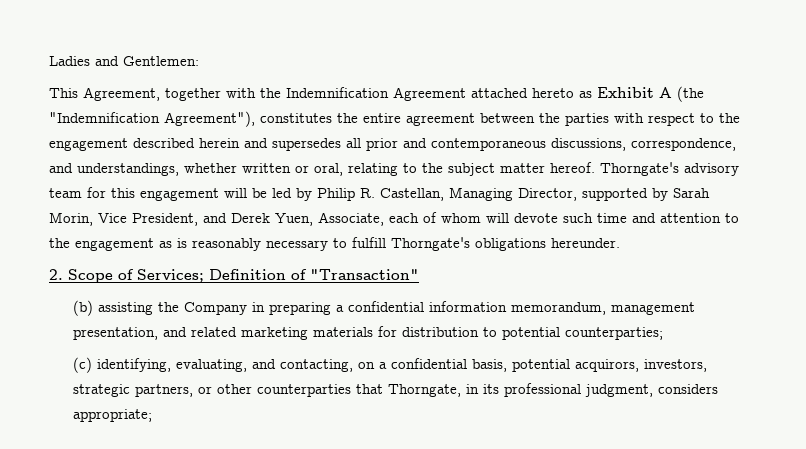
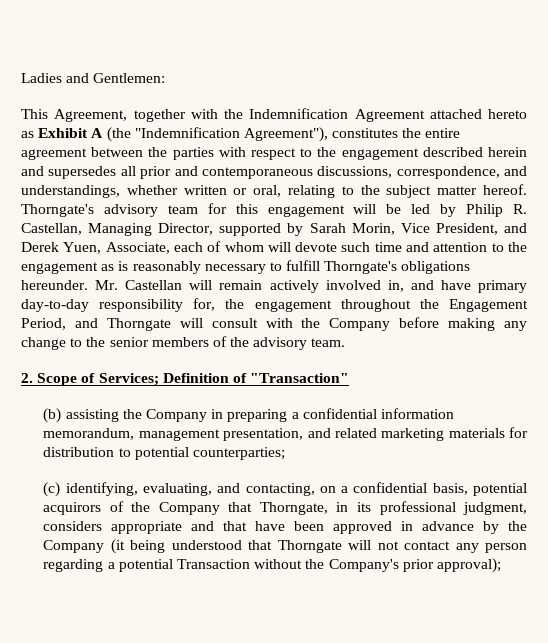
(620, 243) none -> [95,280,528,293] [21,298,528,312] [21,317,527,331] [21,336,346,350] Mr. Castellan will remain actively involved in, and have primary day-to-day responsibility for, the engagement throughout the Engagement Period, and Thorngate will consult with the Company before making any change to the senior members of the advisory team.
[575,359,708,372] [73,384,352,397] acquirors, investors, strategic partners, or other counterparties -> [43,501,220,515] acquirors of the Company
[73,409,153,422] appropriate; -> [111,521,527,534] [43,539,527,554] [43,558,501,573] appropriate and that have been approved in advance by the Company (it being understood that Thorngate will not contact any person regarding a potential Transaction without the Company's prior approval);

